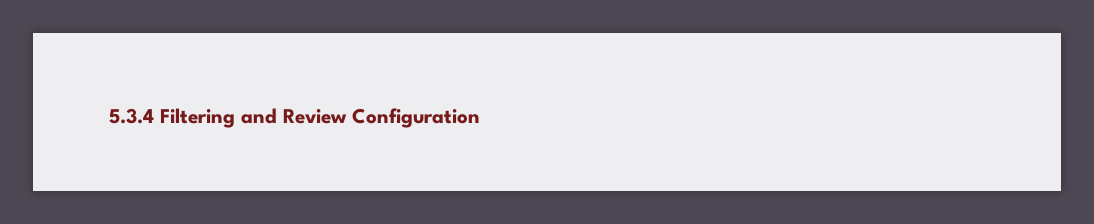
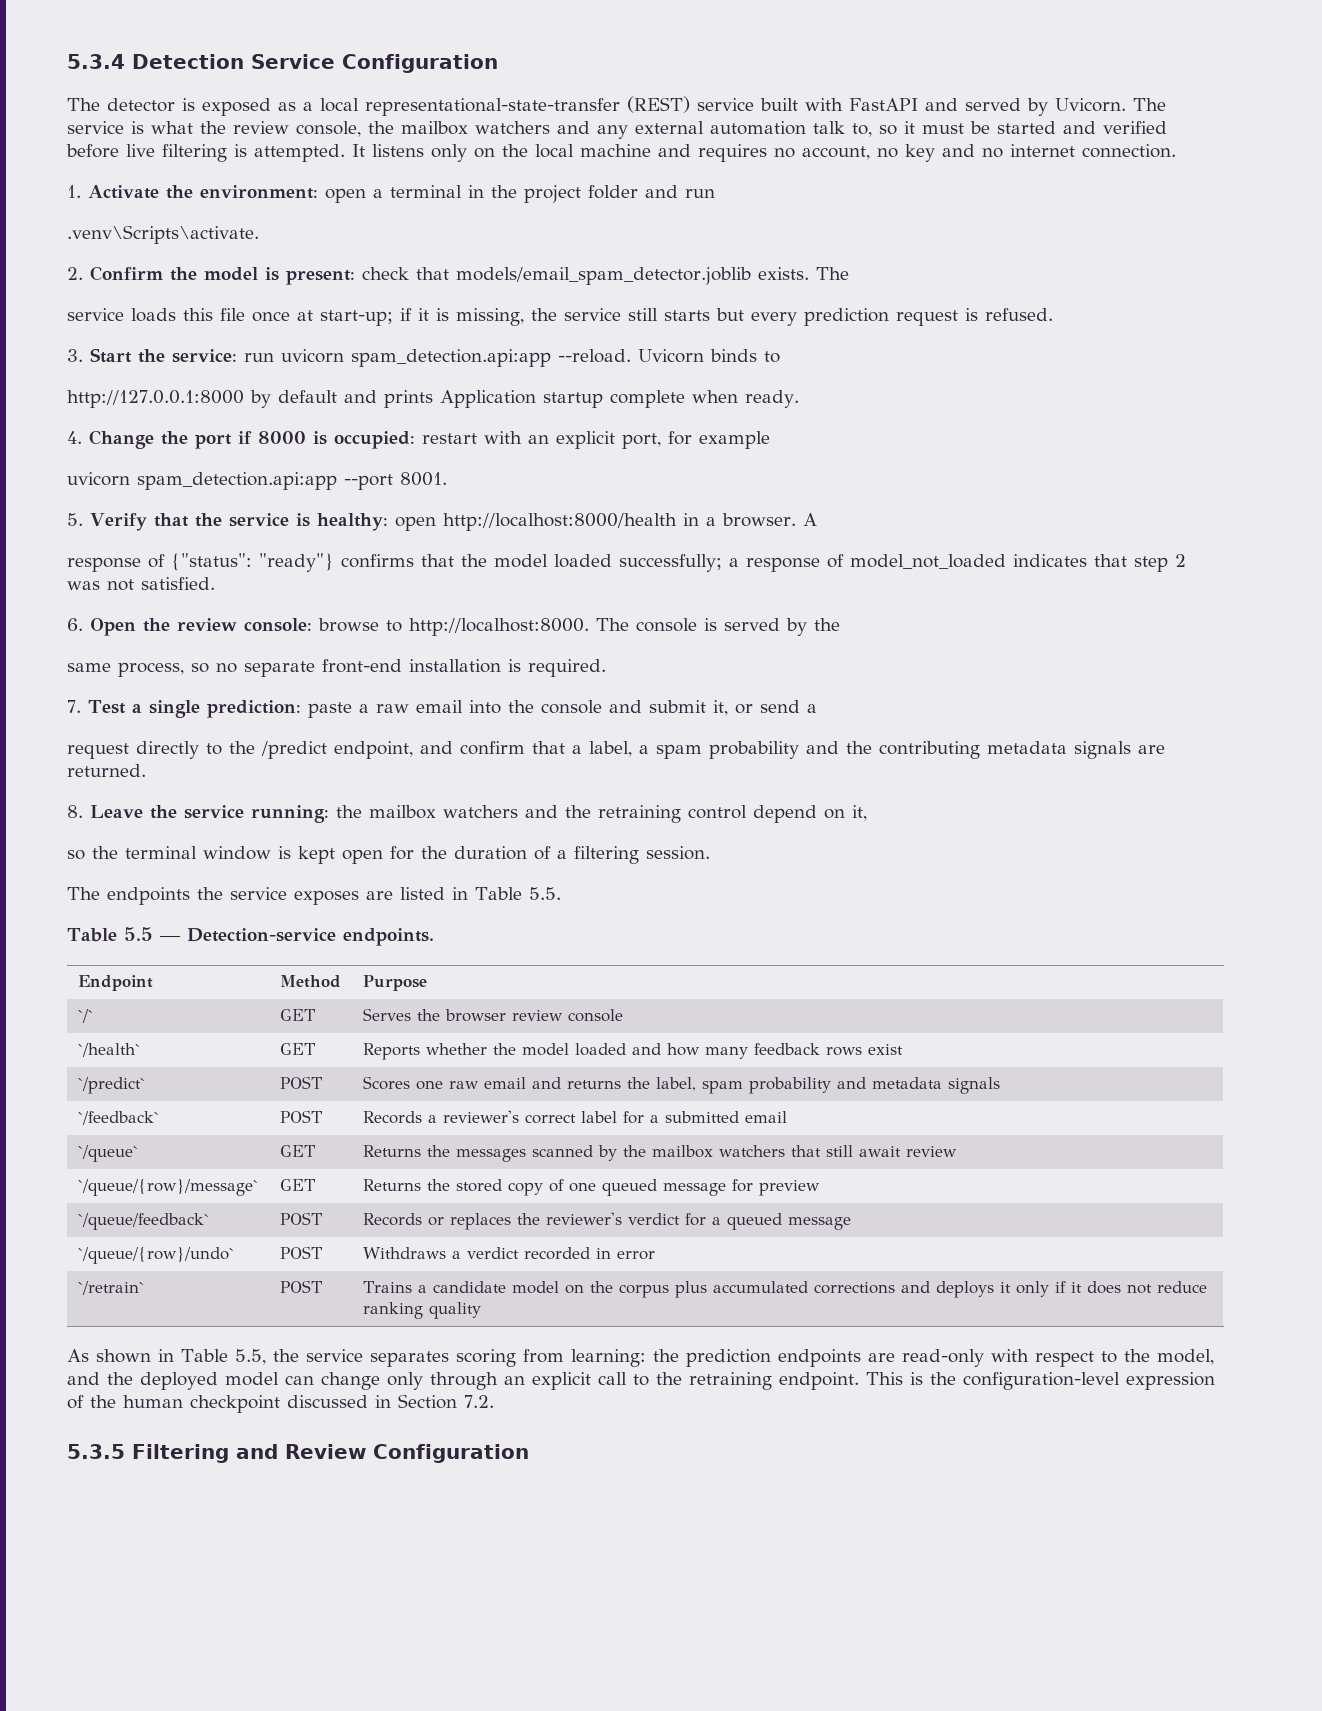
(154, 116) none -> [132,54,498,73] [67,96,1166,116] [67,121,1167,139] [66,144,1176,162] [67,185,715,203] [67,225,259,244] [67,266,849,285] [67,308,1053,326] [67,348,780,367] [67,390,799,408] [67,430,770,449] [67,472,447,490] [67,513,817,531] [67,553,1186,572] [67,577,215,591] [67,618,840,636] [67,659,606,677] [67,700,817,718] [67,741,1165,759] [67,764,146,777] [67,805,867,823] [67,846,710,864] [67,887,561,905] [67,927,434,946] [77,975,153,991] [279,975,341,988] [362,975,427,991] [77,1009,93,1023] [279,1009,315,1021] [362,1008,623,1022] [77,1043,140,1057] [279,1043,315,1055] [362,1043,903,1060] [77,1077,145,1094] [279,1076,322,1089] [362,1076,1000,1094] [77,1111,159,1125] [279,1110,322,1123] [362,1110,787,1124] [77,1145,138,1162] [279,1145,315,1157] [362,1145,957,1162] [77,1178,258,1196] [279,1179,315,1191] [362,1179,820,1196] [77,1213,209,1230] [279,1212,322,1225] [362,1212,851,1230] [77,1246,234,1264] [279,1246,322,1259] [362,1247,655,1260] [77,1281,144,1295] [279,1280,322,1293] [362,1281,1207,1298] [362,1302,481,1319] [67,1349,1214,1367] [67,1372,1215,1390] [67,1394,494,1413] [67,1444,125,1459] Detection Service Configuration // The detector is exposed as a local representational-state-transfer (REST) service built with FastAPI and served by Uvicorn. The service is what the review console, the mailbox watchers and any external automation talk to, so it must be started and verified before live filtering is attempted. It listens only on the local machine and requires no account, no key and no internet connection. // 1. Activate the environment: open a terminal in the project folder and run // .venv\Scripts\activate. // 2. Confirm the model is present: check that models/email_spam_detector.joblib exists. The // service loads this file once at start-up; if it is missing, the service still starts but every prediction request is refused. // 3. Start the service: run uvicorn spam_detection.api:app --reload. Uvicorn binds to // http://127.0.0.1:8000 by default and prints Application startup complete when ready. // 4. Change the port if 8000 is occupied: restart with an explicit port, for example // uvicorn spam_detection.api:app --port 8001. // 5. Verify that the service is healthy: open http://localhost:8000/health in a browser. A // response of {"status": "ready"} confirms that the model loaded successfully; a response of model_not_loaded indicates that step 2 was not satisfied. // 6. Open the review console: browse to http://localhost:8000. The console is served by the // same process, so no separate front-end installation is required. // 7. Test a single prediction: paste a raw email into the console and submit it, or send a // request directly to the /predict endpoint, and confirm that a label, a spam probability and the contributing metadata signals are returned. // 8. Leave the service running: the mailbox watchers and the retraining control depend on it, // so the terminal window is kept open for the duration of a filtering session. // The endpoints the service exposes are listed in Table 5.5. // Table 5.5 — Detection-service endpoints. // Endpoint | Method | Purpose // `/` | GET | Serves the browser review console // `/health` | GET | Reports whether the model loaded and how many feedback rows exist // `/predict` | POST | Scores one raw email and returns the label, spam probability and metadata signals // `/feedback` | POST | Records a reviewer's correct label for a submitted email // `/queue` | GET | Returns the messages scanned by the mailbox watchers that still await review // `/queue/{row}/message` | GET | Returns the stored copy of one queued message for preview // `/queue/feedback` | POST | Records or replaces the reviewer's verdict for a queued message // `/queue/{row}/undo` | POST | Withdraws a verdict recorded in error // `/retrain` | POST | Trains a candidate model on the corpus plus accumulated corrections and deploys it only if it does not reduce ranking quality // As shown in Table 5.5, the service separates scoring from learning: the prediction endpoints are read-only with respect to the model, and the deployed model can change only through an explicit call to the retraining endpoint. This is the configuration-level expression of the human checkpoint discussed in Section 7.2. // 5.3.5

